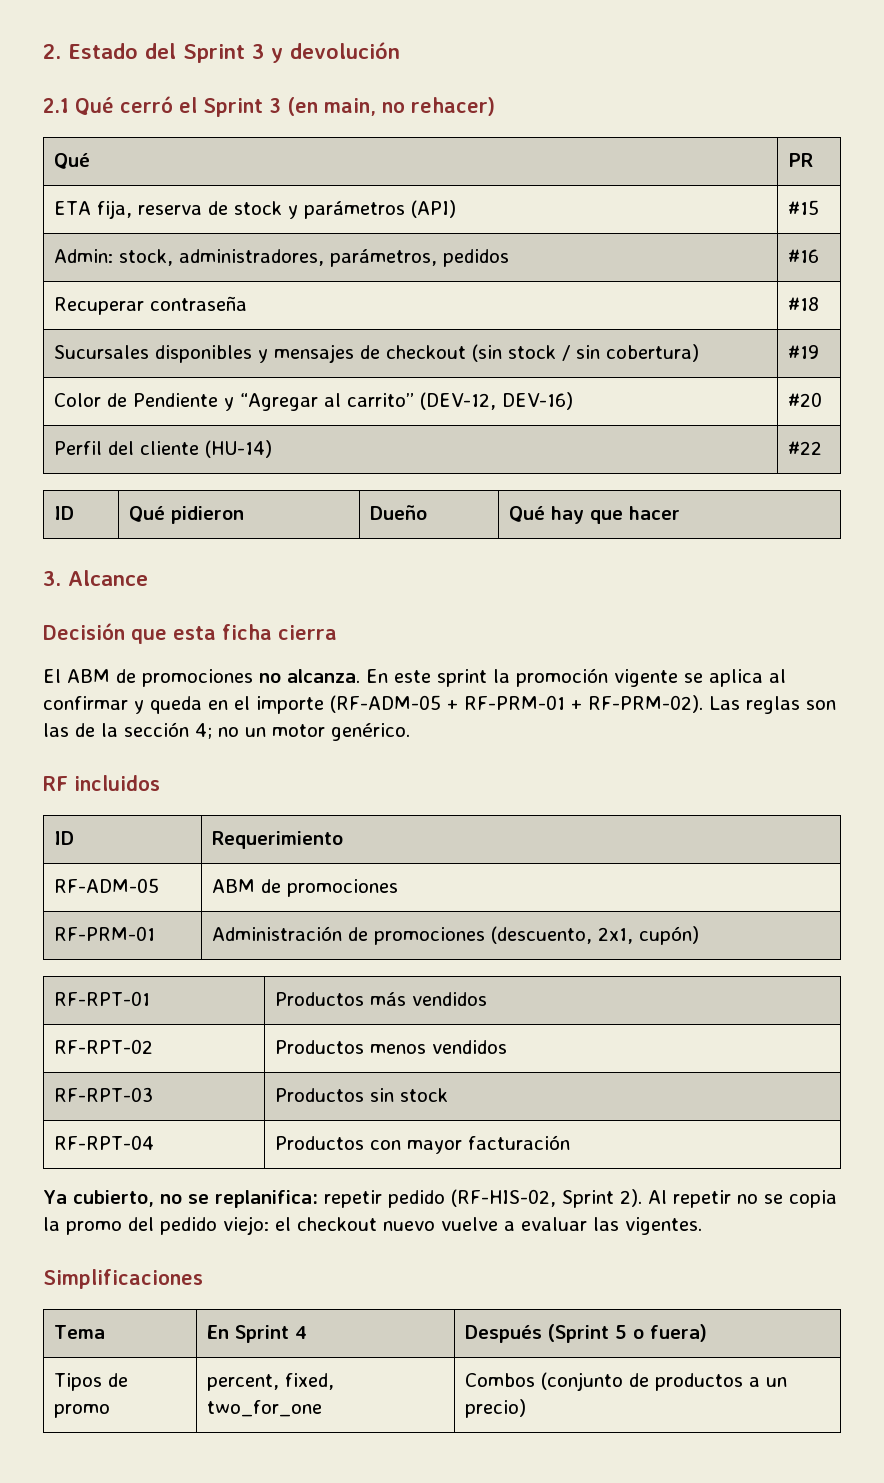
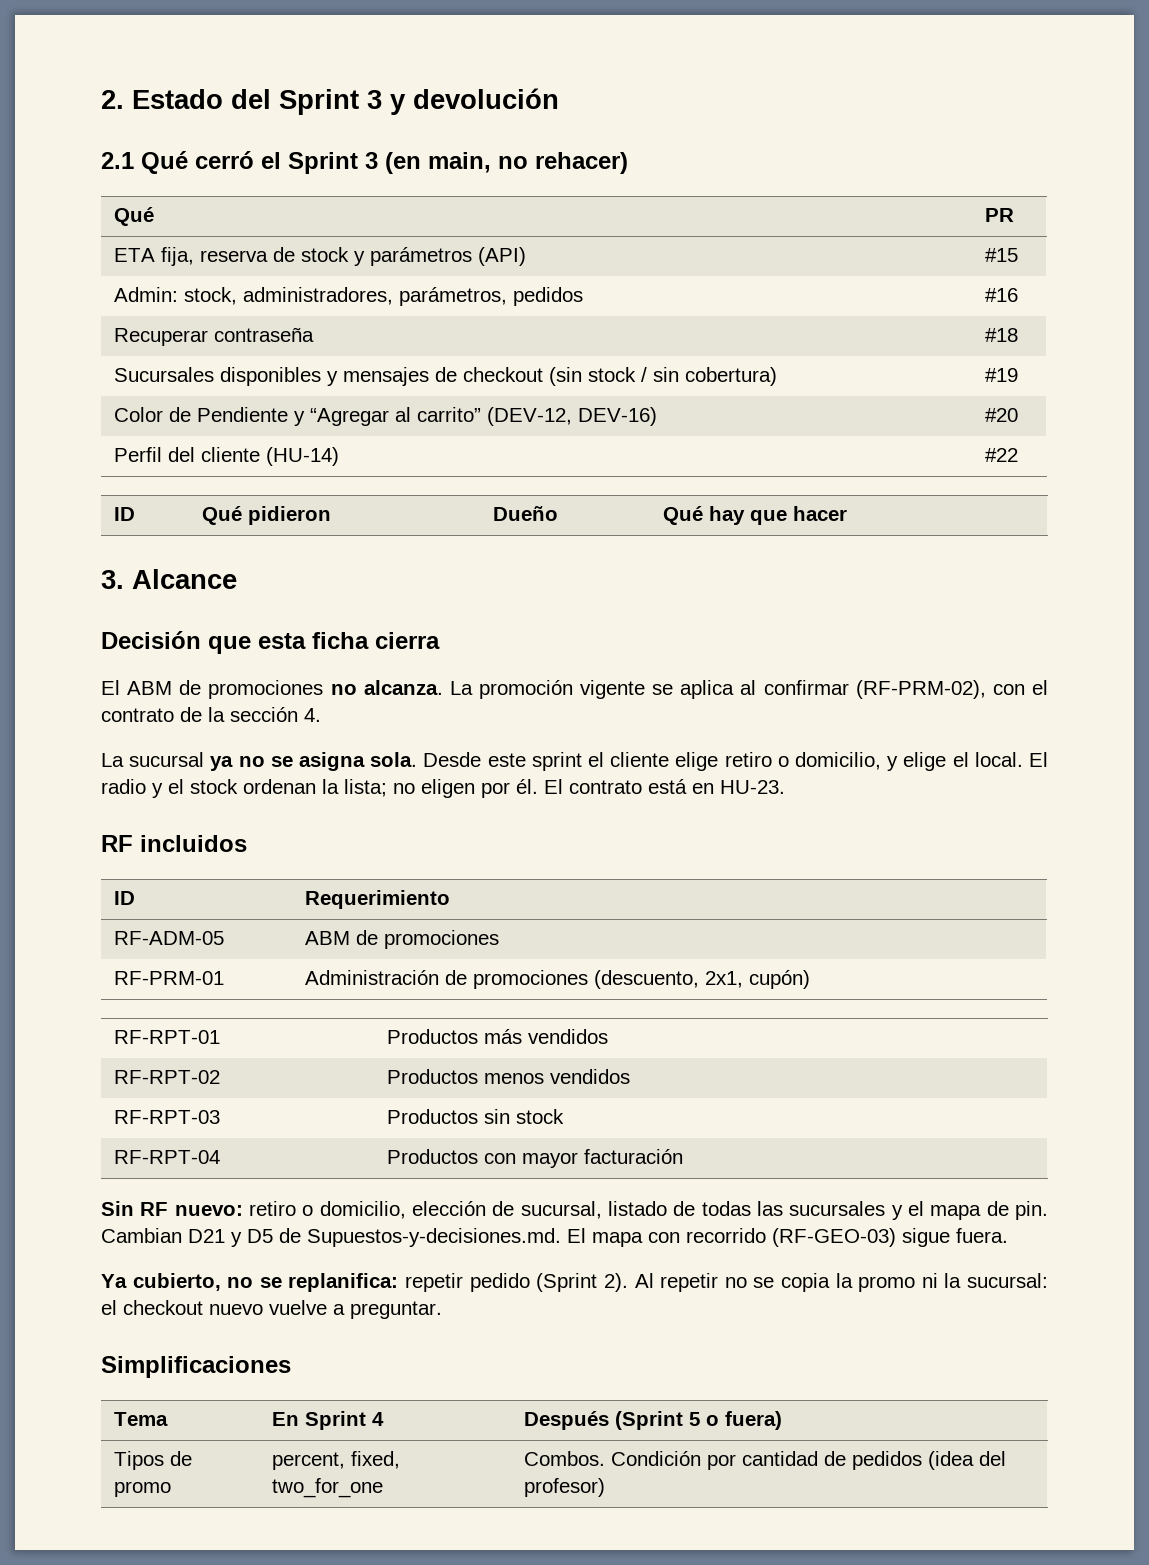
[366,669,510,687] En este sprint la -> [449,681,473,695] La
[134,695,836,714] [43,722,410,741] y queda en el importe (RF-ADM-05 + RF-PRM-01 + RF-PRM-02). Las reglas son las de la sección 4; no un motor genérico. -> [855,680,1048,699] [101,707,321,722] [101,752,1049,771] [101,779,785,798] (RF-PRM-02), con el contrato de la sección 4. // La sucursal ya no se asigna sola. Desde este sprint el cliente elige retiro o domicilio, y elige el local. El radio y el stock ordenan la lista; no eligen por él. El contrato está en HU-23.
(571, 1142) none -> [101,1201,1049,1220] [101,1228,1008,1247] // Sin RF nuevo: retiro o domicilio, elección de sucursal, listado de todas las sucursales y el mapa de pin. Cambian D21 y D5 de Supuestos-y-decisiones.md. El mapa con recorrido (RF-GEO-03) sigue fuera.
[450,1189,614,1208] (RF-HIS-02, Sprint -> [536,1273,598,1292] (Sprint
[128,1216,269,1235] del pedido viejo: -> [921,1273,1048,1288] ni la sucursal:
[521,1217,702,1235] evaluar las vigentes. -> [350,1301,442,1319] preguntar.
[465,1372,788,1391] [465,1399,527,1418] Combos (conjunto de productos a un precio) -> [523,1451,1006,1470] [523,1478,605,1497] Combos. Condición por cantidad de pedidos (idea del profesor)

